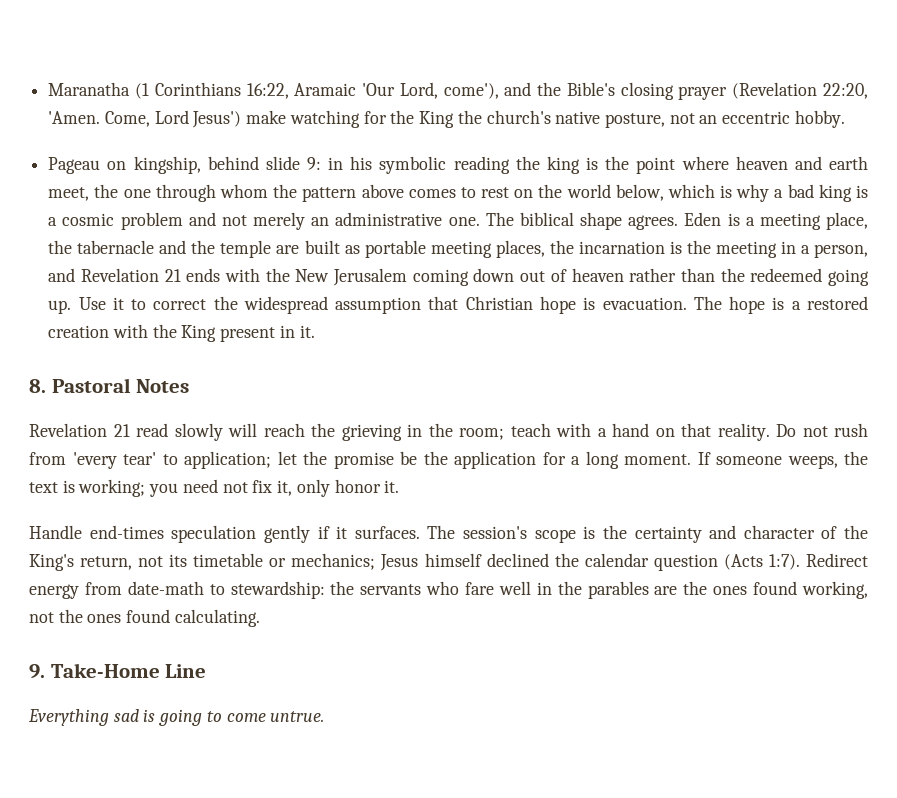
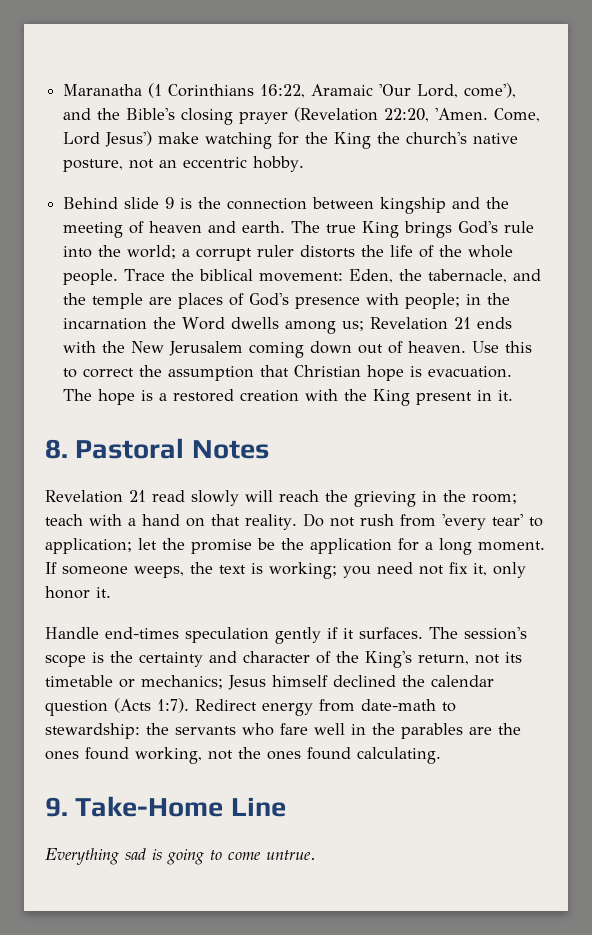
[48,156,869,174] [48,184,869,202] [48,212,868,230] [48,240,868,258] [48,268,76,282] Pageau on kingship, behind slide 9: in his symbolic reading the king is the point where heaven and earth meet, the one through whom the pattern above comes to rest on the world below, which is why a bad king is a cosmic problem and not merely an administrative one. The biblical shape agrees. Eden is a meeting place, the tabernacle and the temple are built as portable meeting places, the incarnation is the meeting in a person, and -> [63,197,510,214] [63,221,535,238] [63,245,514,261] [63,269,542,285] [63,293,511,309] [63,317,365,334] Behind slide 9 is the connection between kingship and the meeting of heaven and earth. The true King brings God's rule into the world; a corrupt ruler distorts the life of the whole people. Trace the biblical movement: Eden, the tabernacle, and the temple are places of God's presence with people; in the incarnation the Word dwells among us;
[571,268,870,286] [48,297,124,314] heaven rather than the redeemed going up. Use it -> [408,341,533,353] heaven. Use this
[243,296,328,314] widespread -> (163, 371) none

